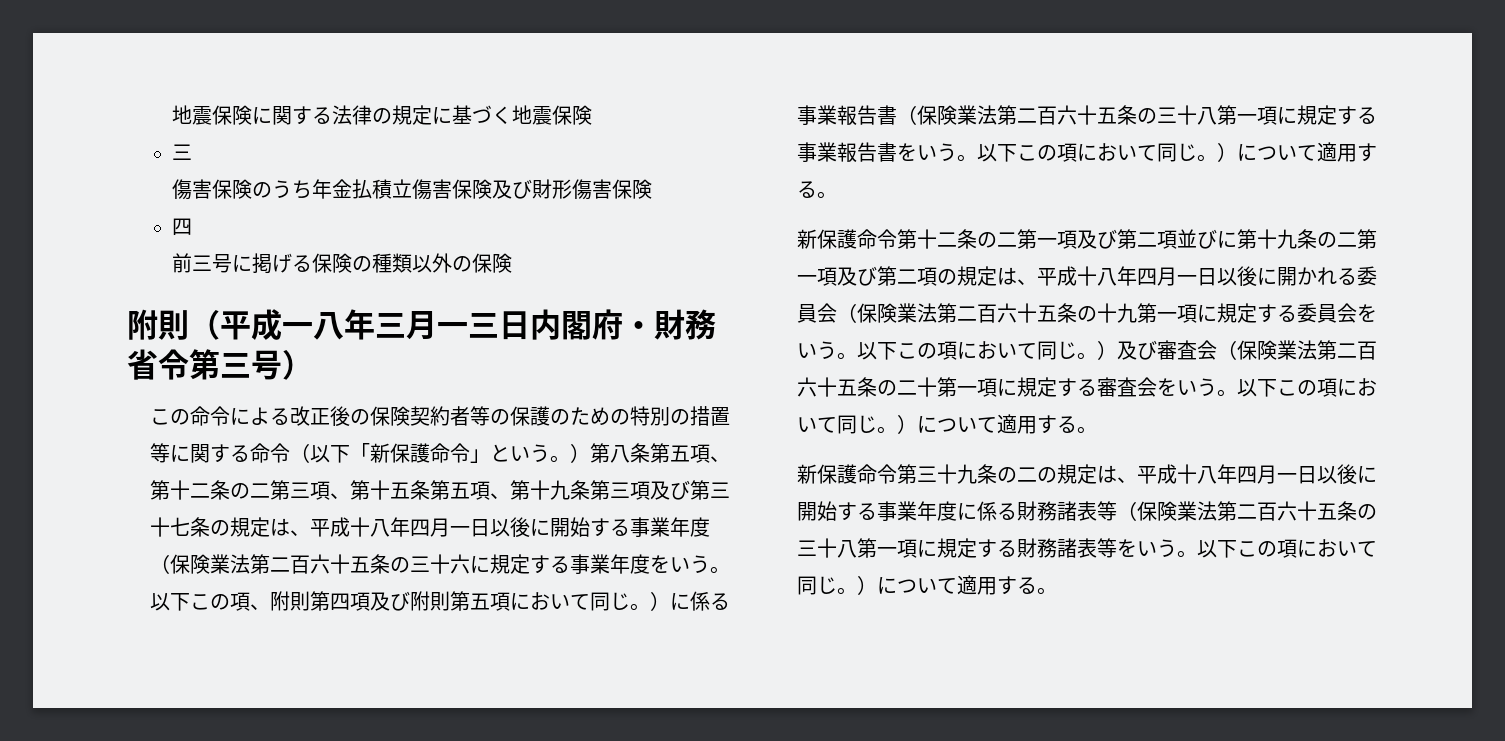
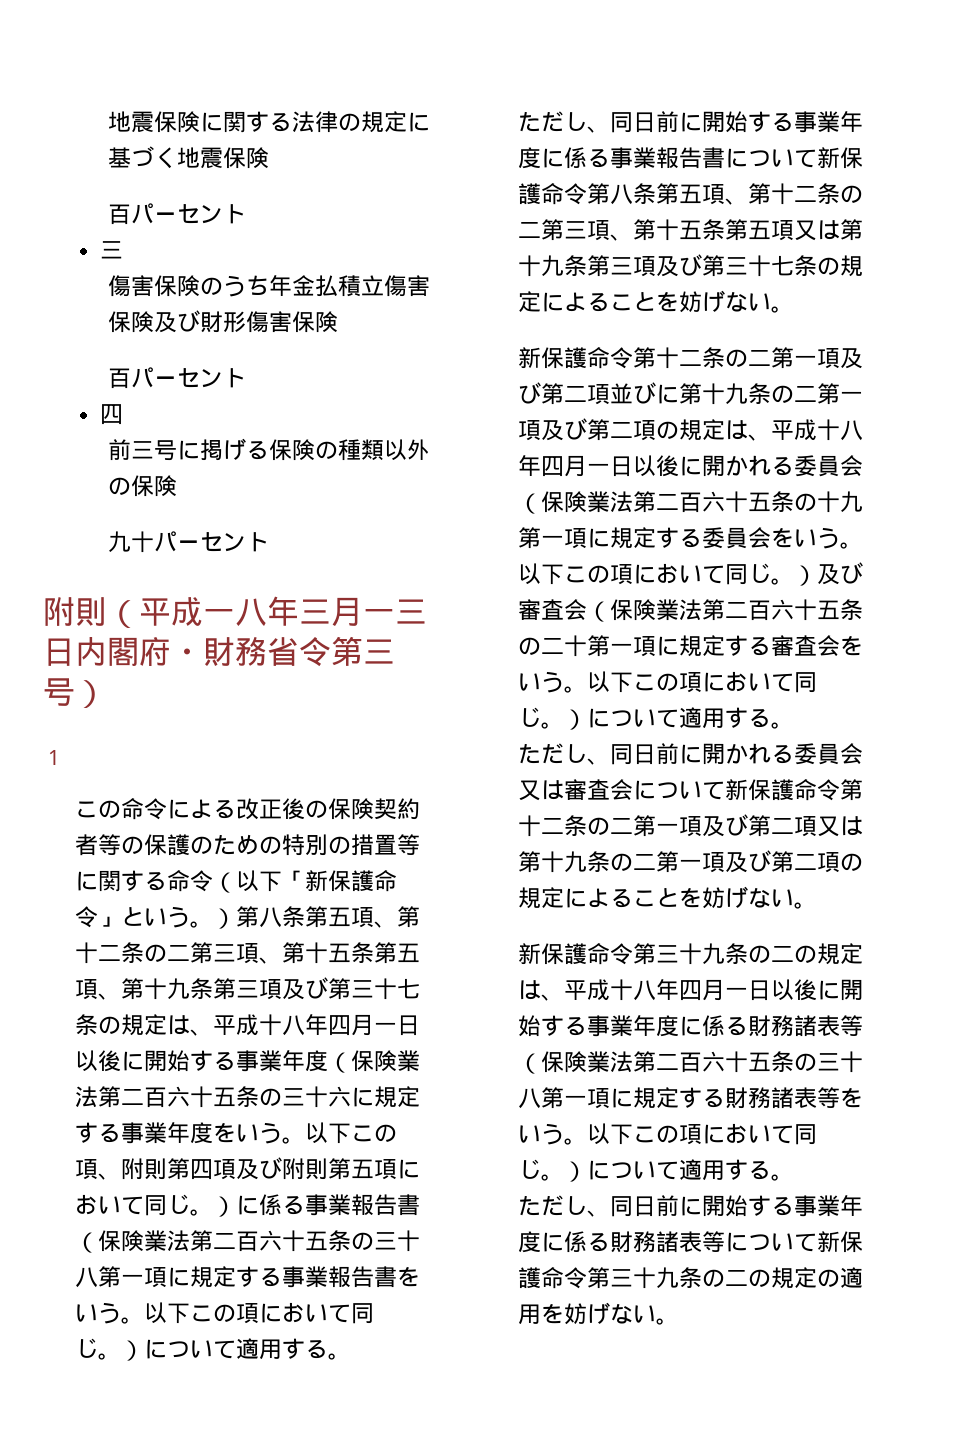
(593, 115) none -> [107,203,246,225] // 百パーセント
(653, 189) none -> [107,367,246,389] // 百パーセント
(513, 263) none -> [107,531,269,553] // 九十パーセント
(313, 365) none -> [43,749,64,765] // １
(837, 195) none -> [518,111,864,133] [518,147,864,169] [518,183,864,205] [518,219,864,241] [518,254,864,277] [518,290,795,313] // ただし、同日前に開始する事業年度に係る事業報告書について新保護命令第八条第五項、第十二条の二第三項、第十五条第五項又は第十九条第三項及び第三十七条の規定によることを妨げない。
(1097, 430) none -> [518,743,864,765] [518,779,864,801] [518,814,864,837] [518,850,864,873] [518,886,818,909] // ただし、同日前に開かれる委員会又は審査会について新保護命令第十二条の二第一項及び第二項又は第十九条の二第一項及び第二項の規定によることを妨げない。
(1057, 591) none -> [518,1195,864,1217] [518,1231,864,1253] [518,1267,864,1289] [518,1302,680,1325] // ただし、同日前に開始する事業年度に係る財務諸表等について新保護命令第三十九条の二の規定の適用を妨げない。

